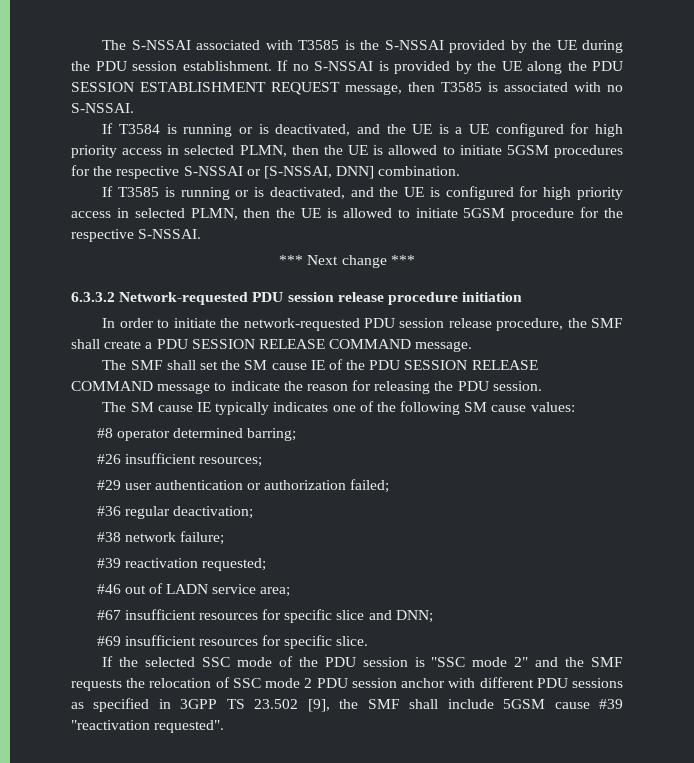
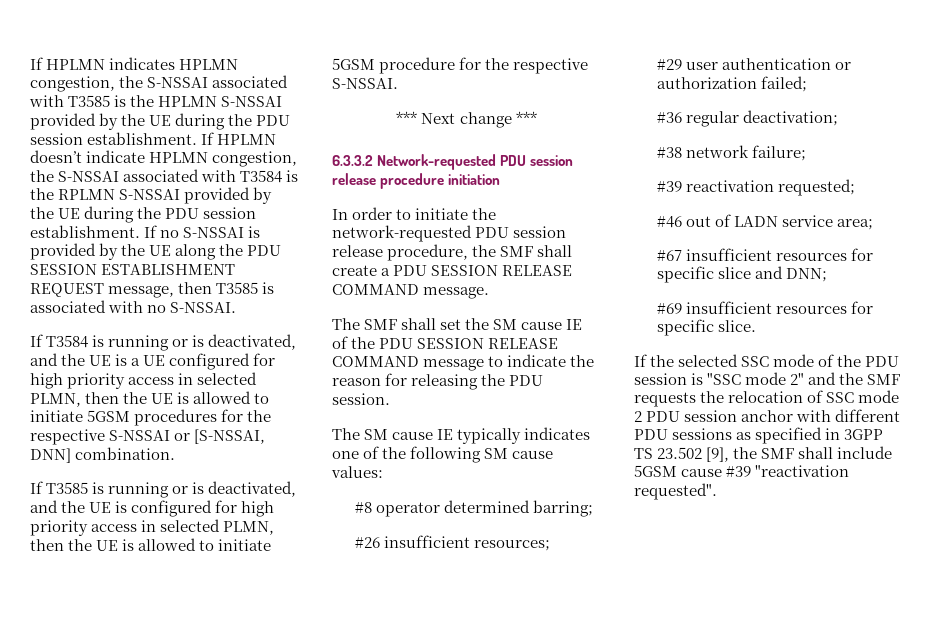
[102,40,127,50] The -> [30,57,239,70] [30,76,144,92] If HPLMN indicates HPLMN congestion, the
(380, 45) none -> [158,96,283,107] [30,113,291,130] [30,132,277,145] [30,150,298,167] [30,169,299,183] [30,188,116,200] HPLMN S-NSSAI provided by the UE during the PDU session establishment. If HPLMN doesn’t indicate HPLMN congestion, the S-NSSAI associated with T3584 is the RPLMN

